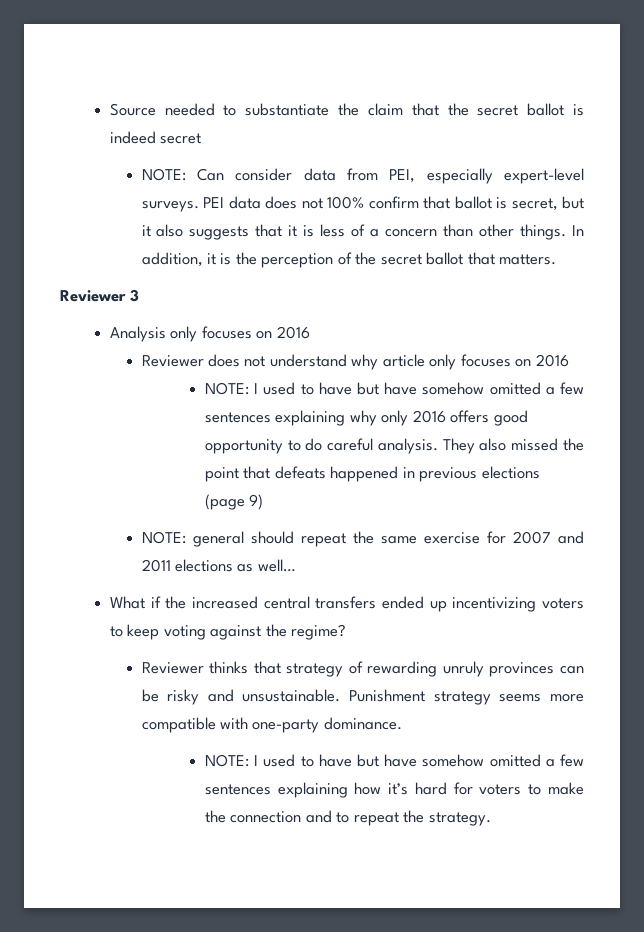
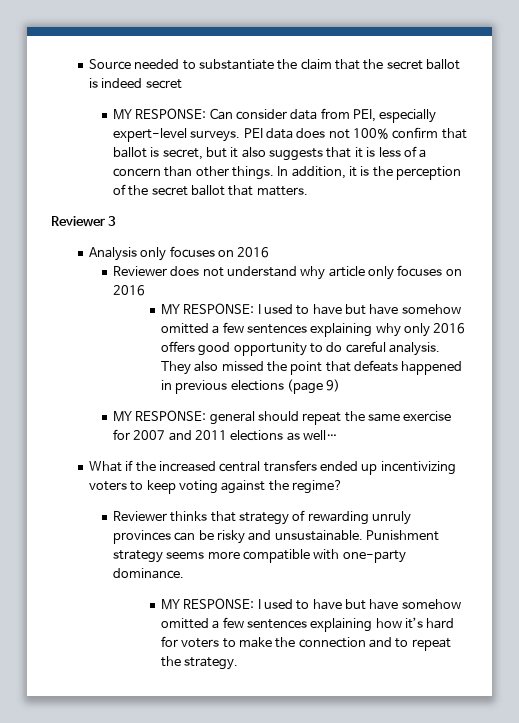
[141,168,186,181] NOTE: -> [112,108,207,120] MY RESPONSE:
[204,382,249,395] NOTE: -> [160,303,255,315] MY RESPONSE:
[141,531,186,544] NOTE: -> [112,410,207,422] MY RESPONSE:
[204,754,249,767] NOTE: -> [160,598,255,610] MY RESPONSE:

